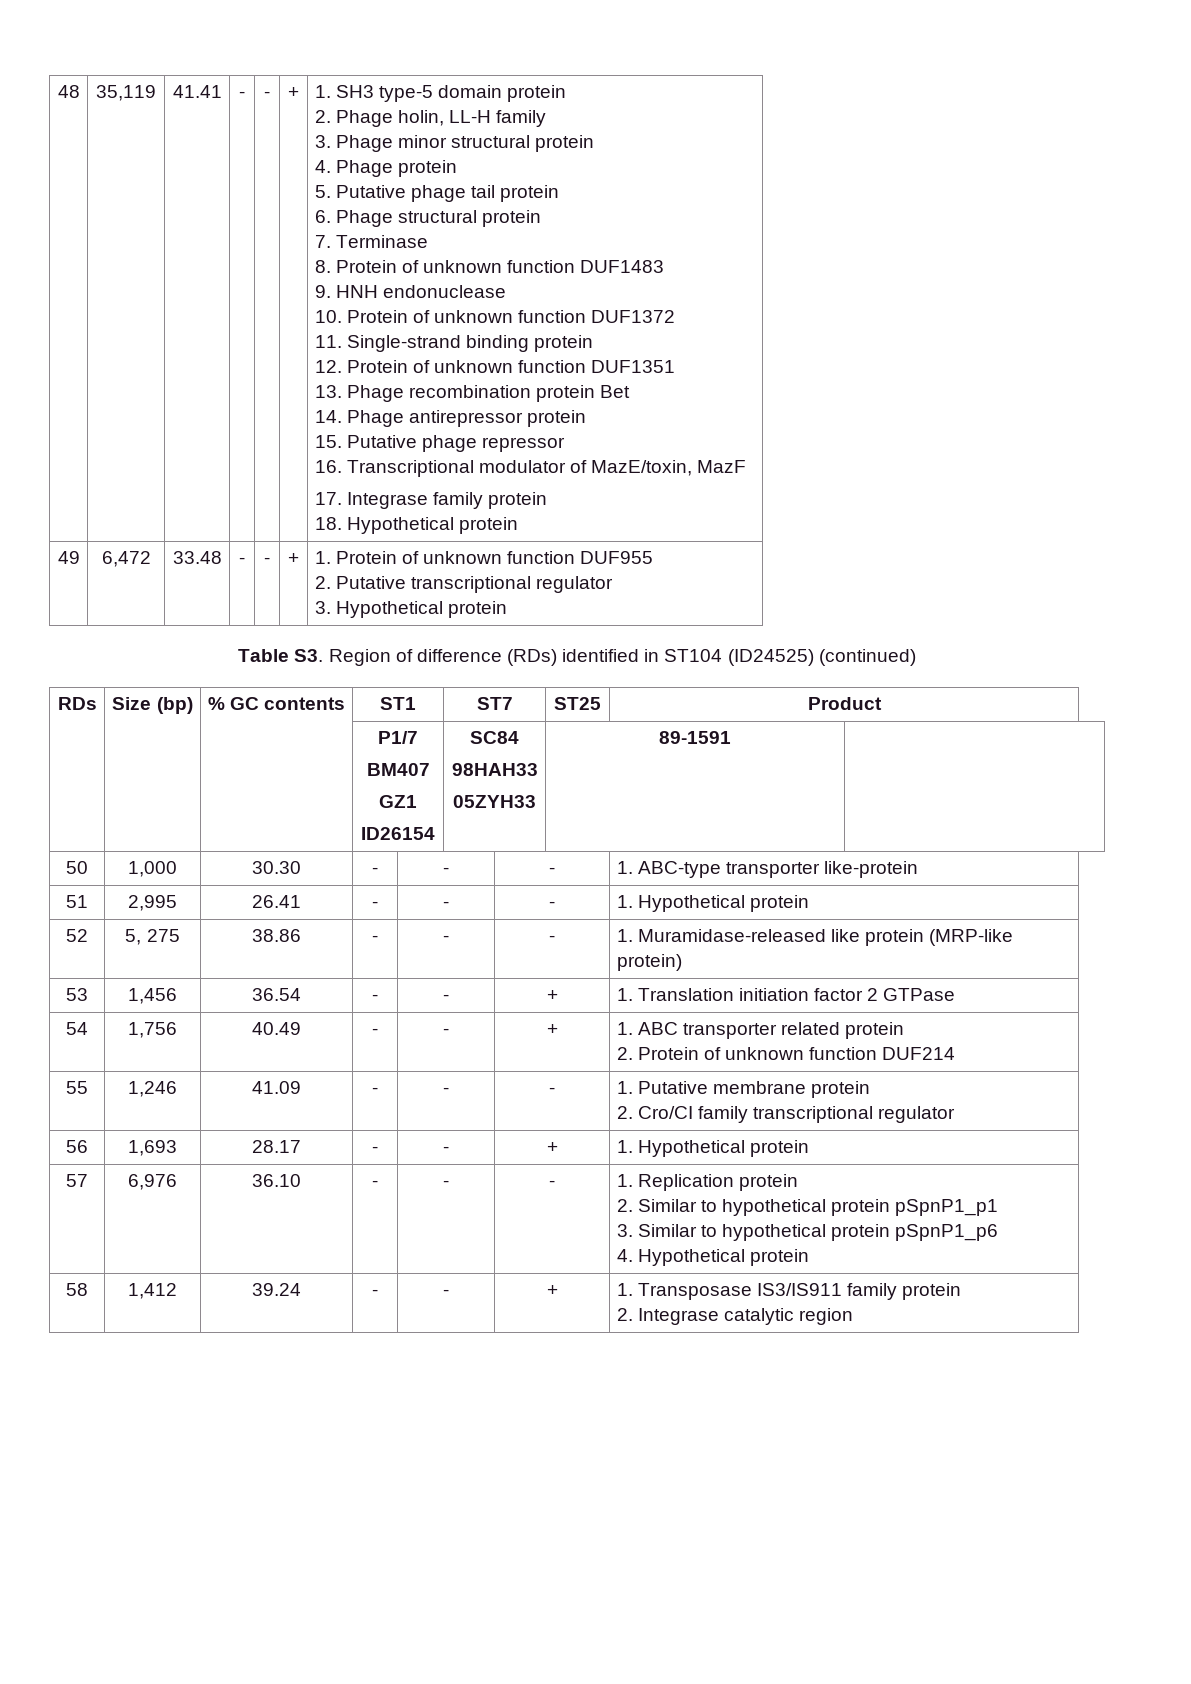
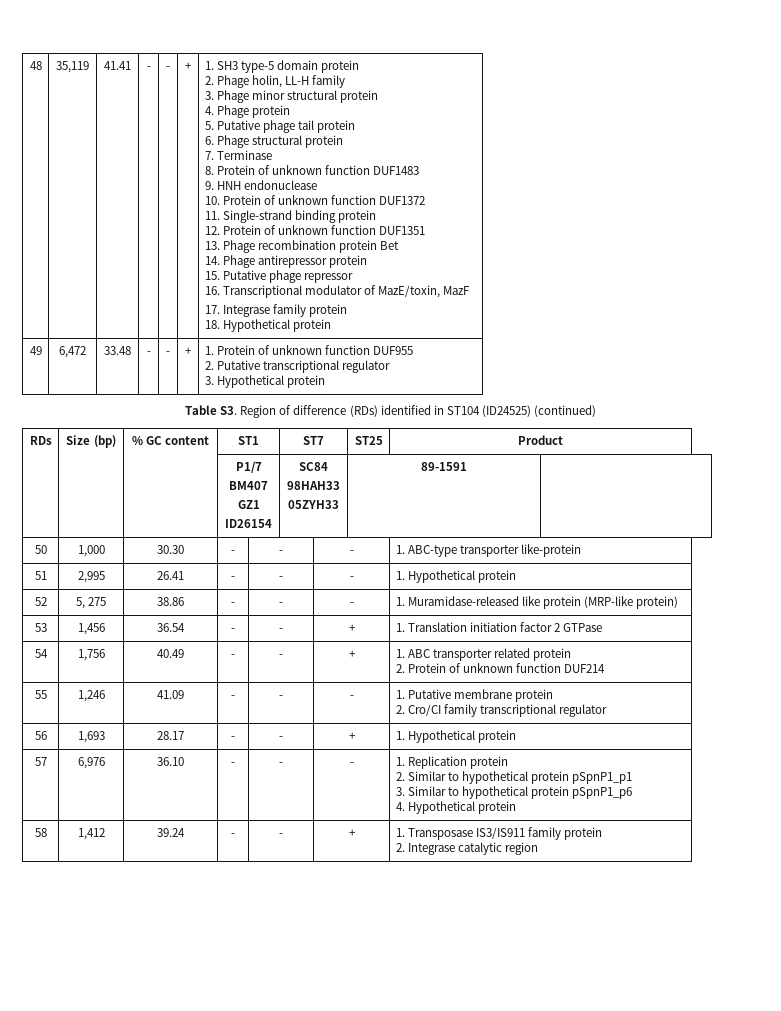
[264,697,346,710] contents -> [165,436,210,445] content

